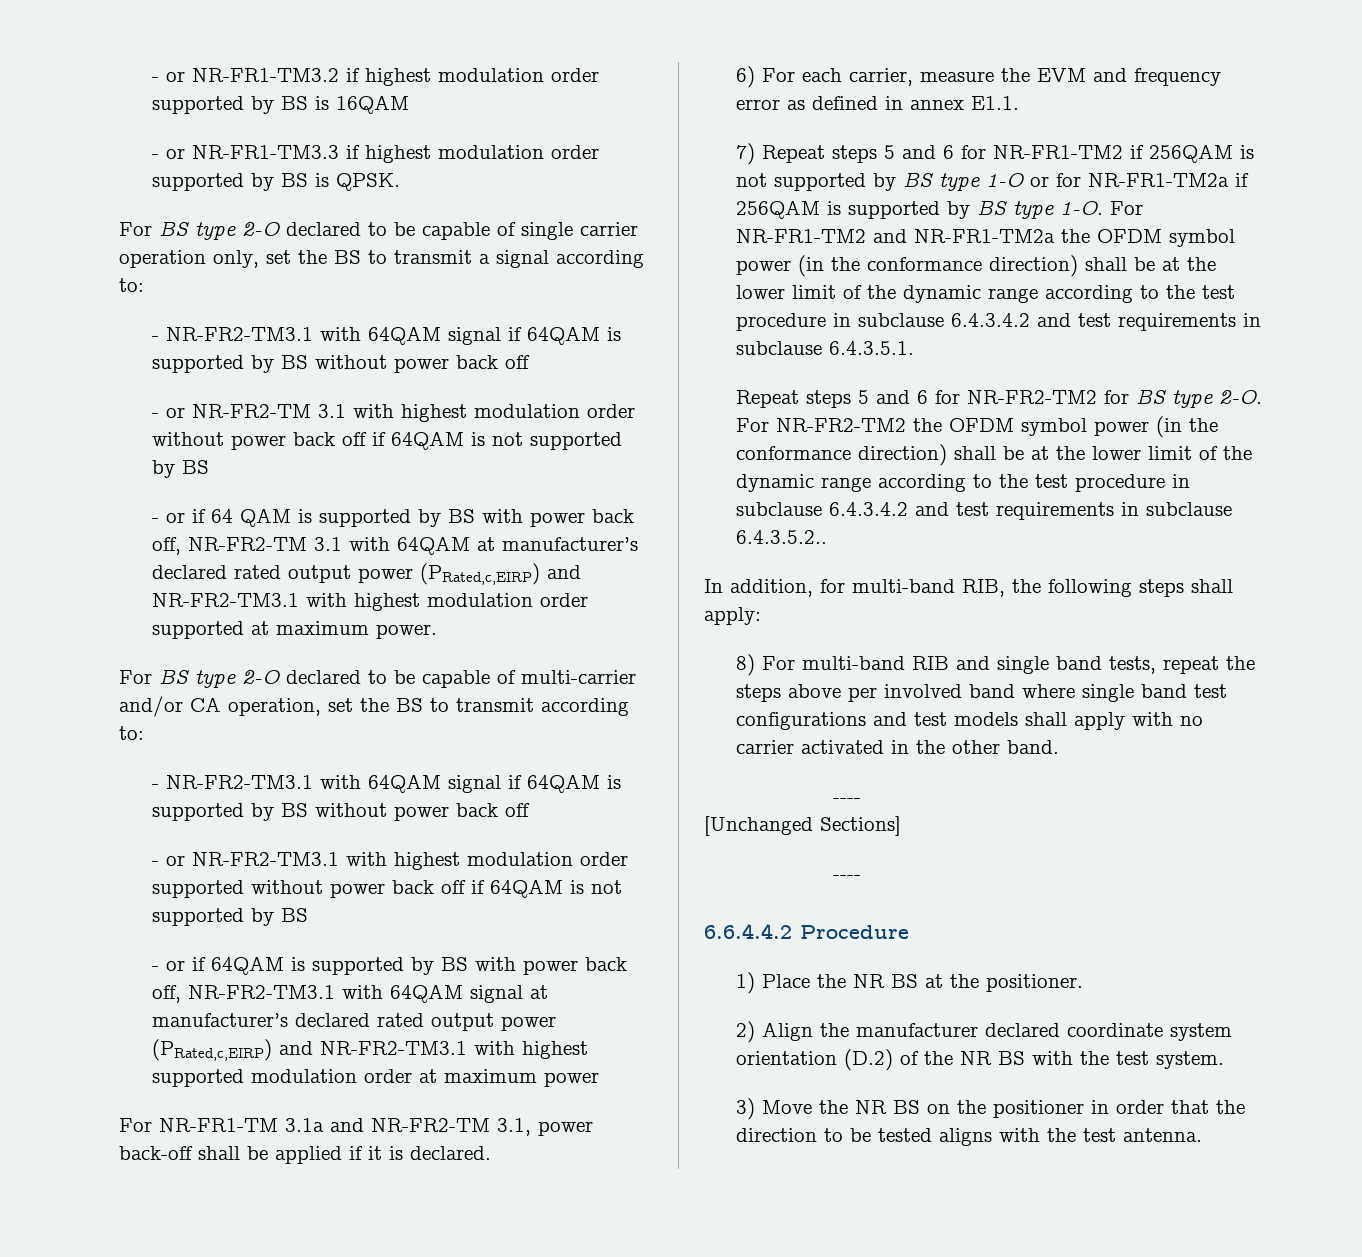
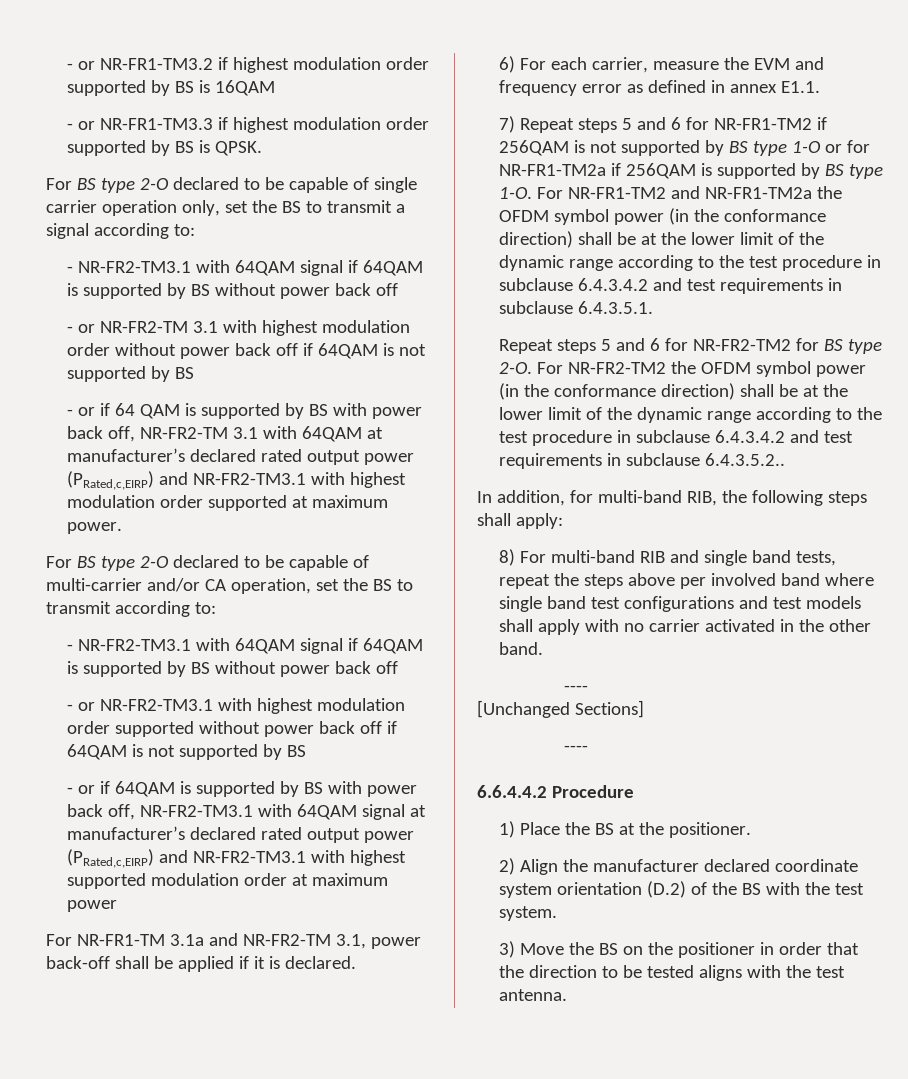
[853,974,886,988] NR -> (590, 828) none
[960,1051,993,1065] NR -> (737, 888) none
[855,1100,888,1114] NR -> (594, 948) none

